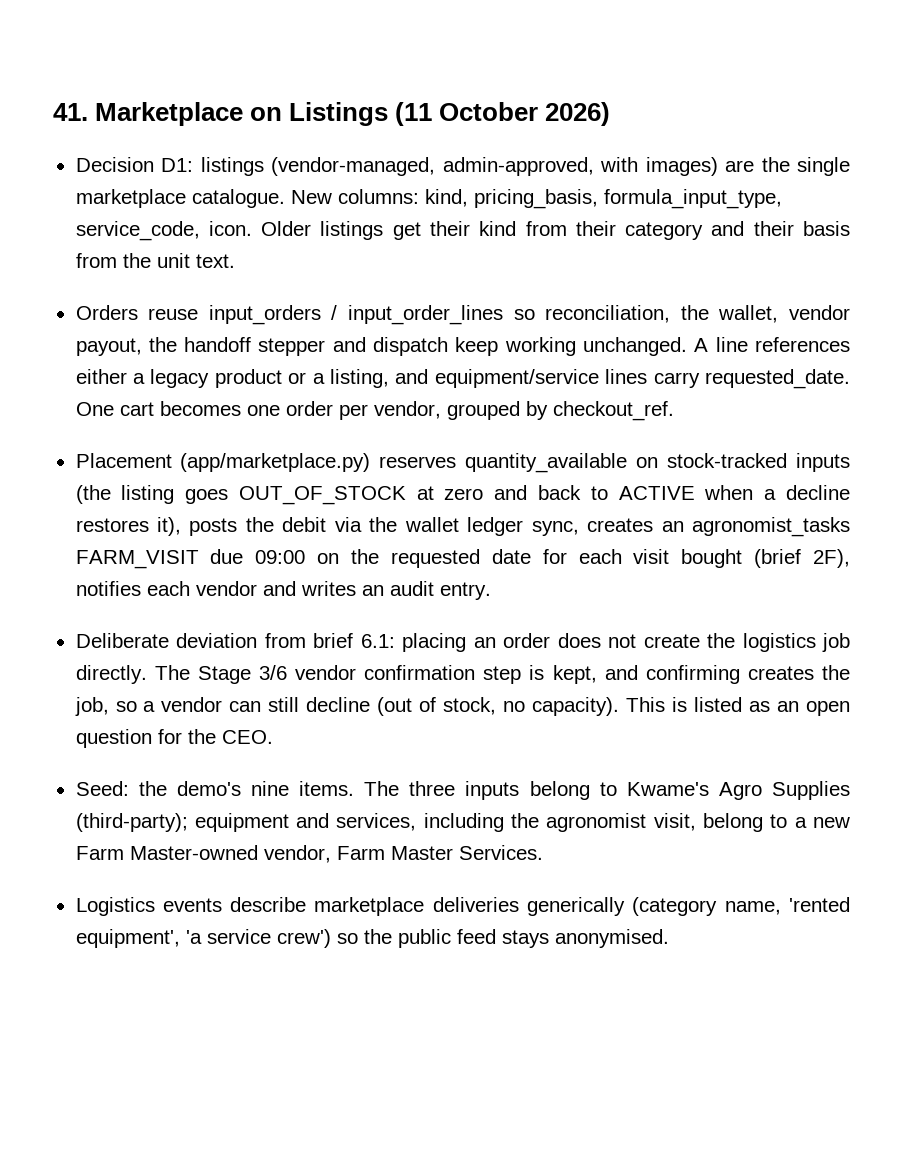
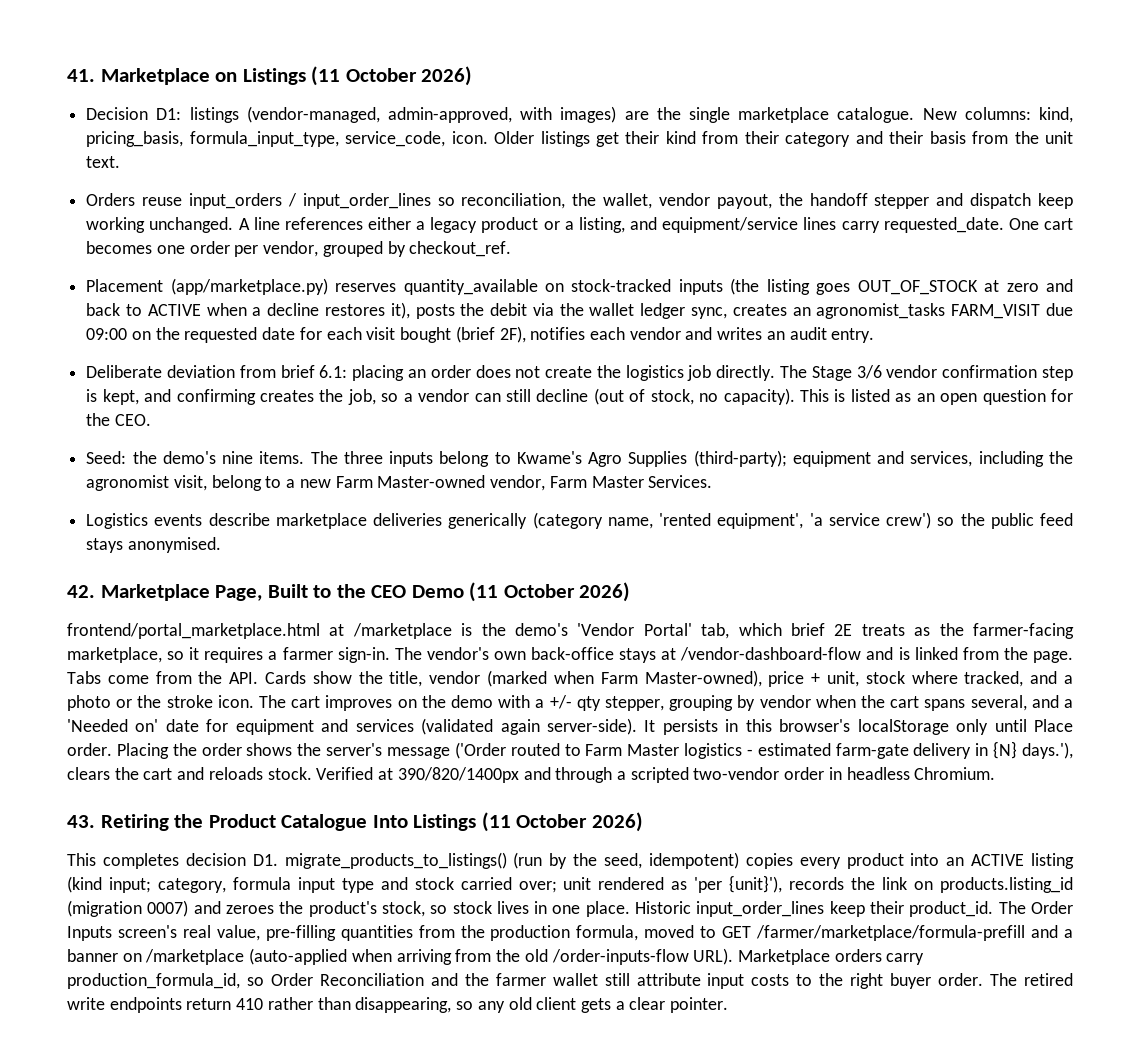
(669, 938) none -> [67,582,631,602] [67,623,1074,639] [67,647,1073,663] [67,670,1074,687] [67,695,1074,711] [67,718,1074,735] [67,741,1074,759] [67,767,996,783] [67,812,643,832] [67,852,1074,869] [67,875,1073,893] [67,900,1073,917] [67,925,1073,941] [67,948,925,965] [67,973,1074,989] [67,997,729,1013] // 42. Marketplace Page, Built to the CEO Demo (11 October 2026) // frontend/portal_marketplace.html at /marketplace is the demo's 'Vendor Portal' tab, which brief 2E treats as the farmer-facing marketplace, so it requires a farmer sign-in. The vendor's own back-office stays at /vendor-dashboard-flow and is linked from the page. Tabs come from the API. Cards show the title, vendor (marked when Farm Master-owned), price + unit, stock where tracked, and a photo or the stroke icon. The cart improves on the demo with a +/- qty stepper, grouping by vendor when the cart spans several, and a 'Needed on' date for equipment and services (validated again server-side). It persists in this browser's localStorage only until Place order. Placing the order shows the server's message ('Order routed to Farm Master logistics - estimated farm-gate delivery in {N} days.'), clears the cart and reloads stock. Verified at 390/820/1400px and through a scripted two-vendor order in headless Chromium. // 43. Retiring the Product Catalogue Into Listings (11 October 2026) // This completes decision D1. migrate_products_to_listings() (run by the seed, idempotent) copies every product into an ACTIVE listing (kind input; category, formula input type and stock carried over; unit rendered as 'per {unit}'), records the link on products.listing_id (migration 0007) and zeroes the product's stock, so stock lives in one place. Historic input_order_lines keep their product_id. The Order Inputs screen's real value, pre-filling quantities from the production formula, moved to GET /farmer/marketplace/formula-prefill and a banner on /marketplace (auto-applied when arriving from the old /order-inputs-flow URL). Marketplace orders carry production_formula_id, so Order Reconciliation and the farmer wallet still attribute input costs to the right buyer order. The retired write endpoints return 410 rather than disappearing, so any old client gets a clear pointer.

